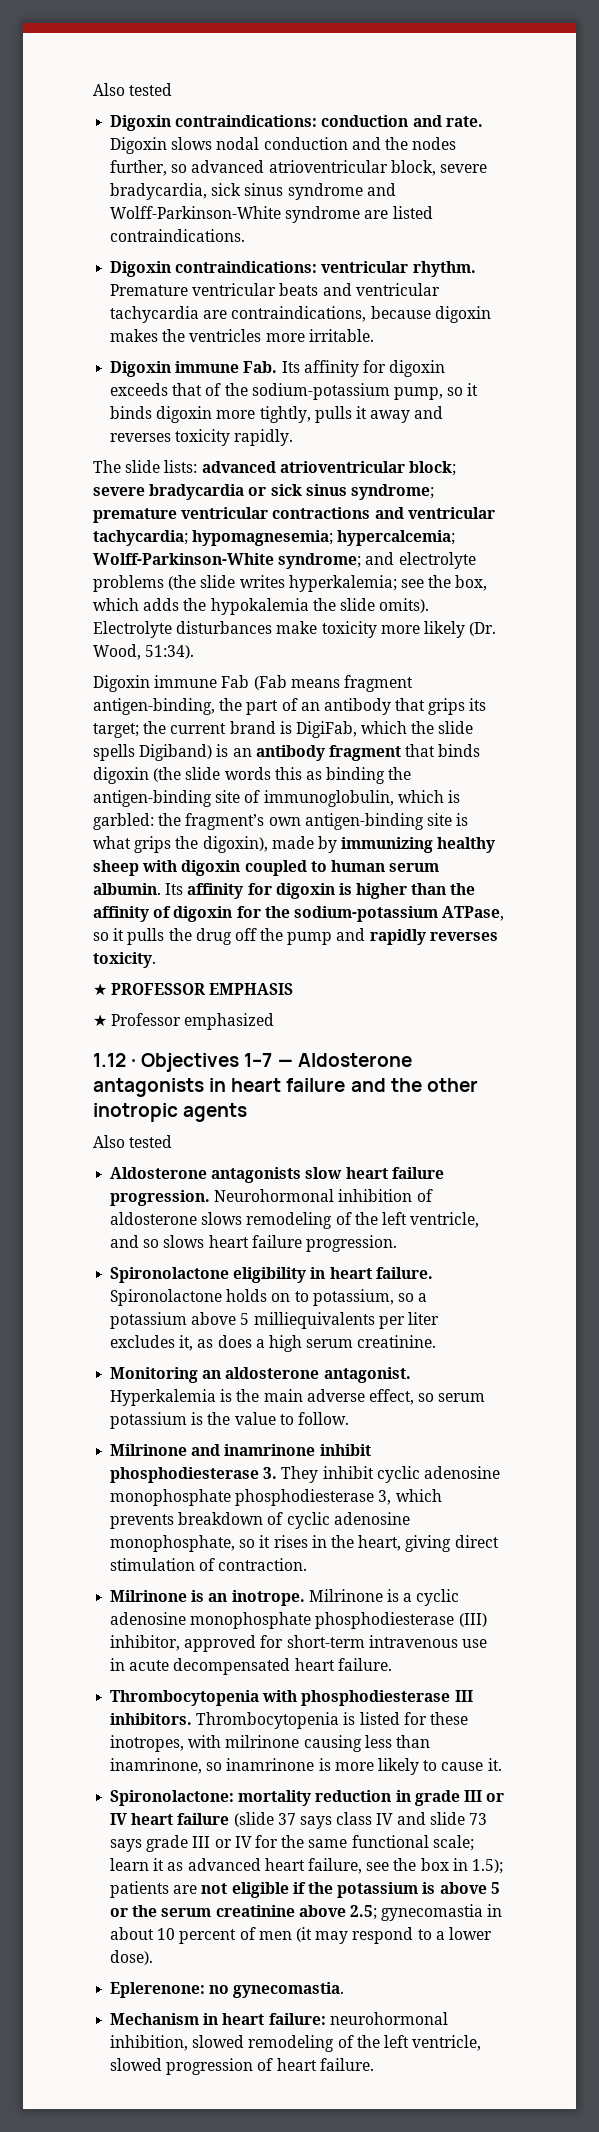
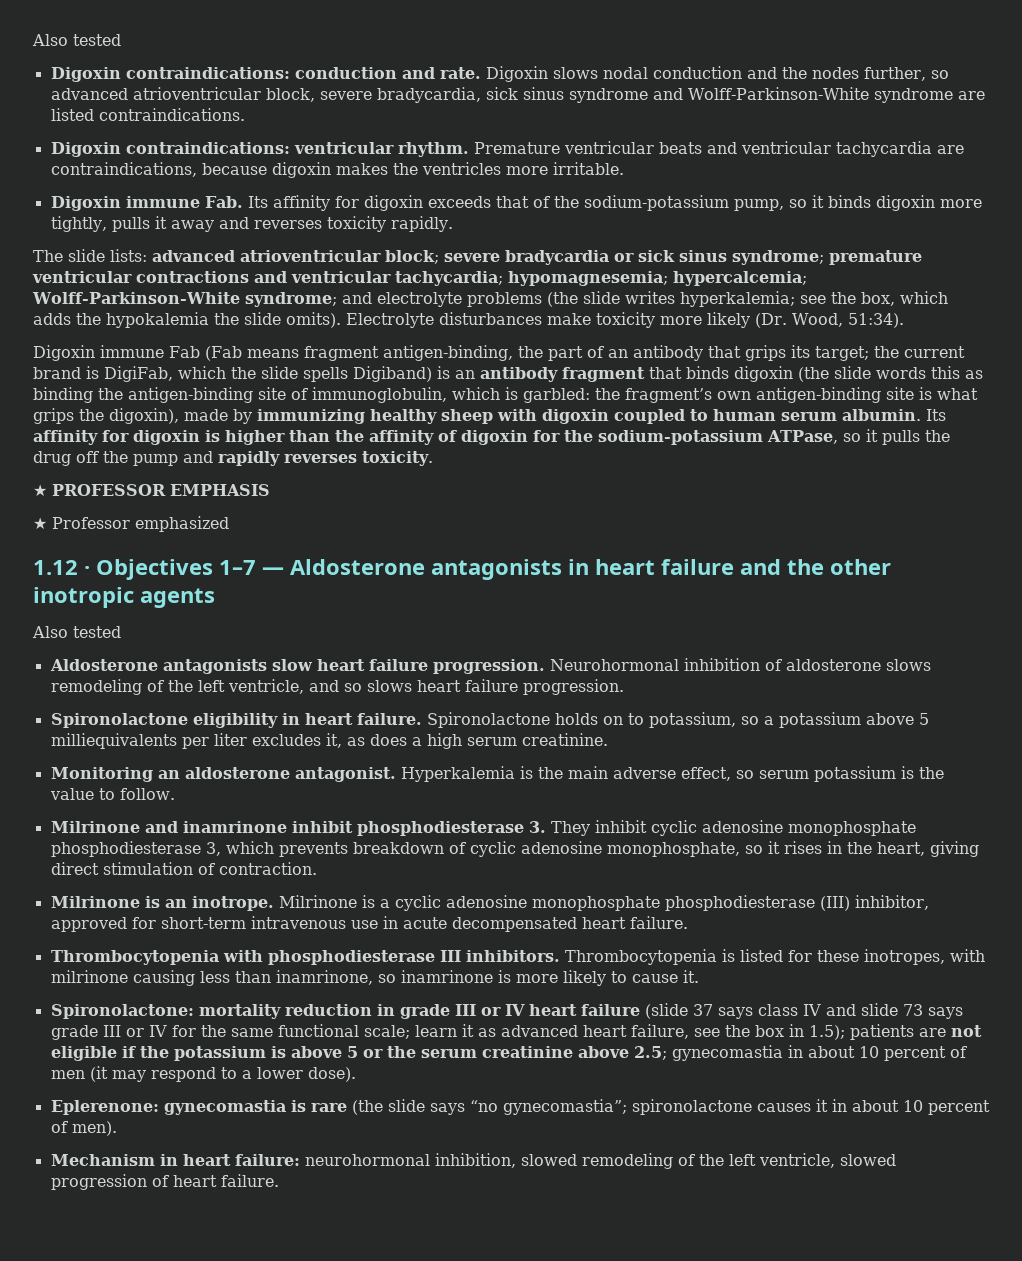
[209,1982,345,1998] no gynecomastia. -> [163,1099,990,1115] [50,1121,117,1136] gynecomastia is rare (the slide says “no gynecomastia”; spironolactone causes it in about 10 percent of men).

